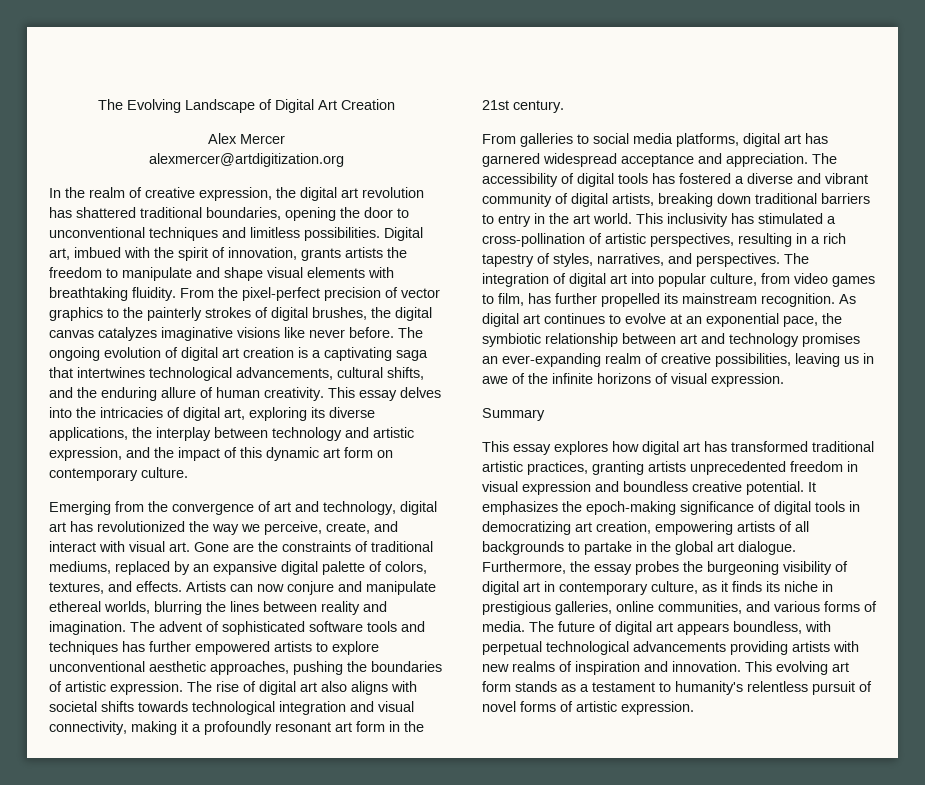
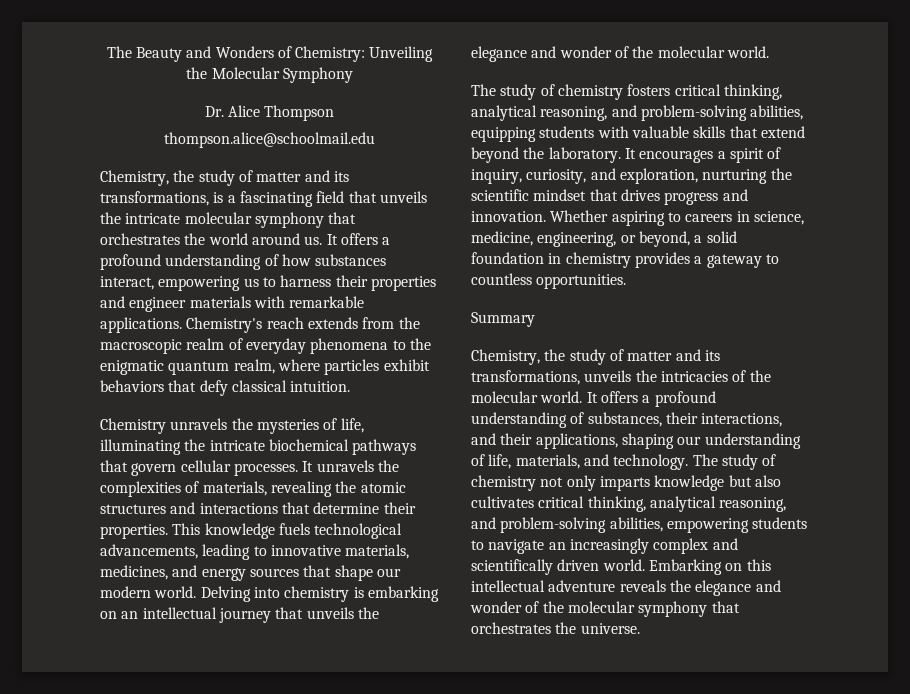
[97,99,395,113] [207,133,285,144] [148,153,344,167] [49,187,424,201] [49,207,409,221] [49,227,423,241] [49,247,407,261] [49,267,394,281] [49,287,440,301] [49,307,432,321] [49,327,423,341] [49,347,428,361] [49,367,424,381] [49,387,441,401] [49,407,375,421] [49,427,414,441] [49,447,393,461] [49,467,188,481] [49,501,437,515] [49,521,398,535] [49,541,433,552] [49,561,427,575] [49,581,436,595] [49,601,387,615] [49,621,425,635] [49,641,379,655] [49,661,442,675] [49,681,417,695] [49,701,414,715] [49,721,424,735] [482,100,564,113] [482,133,828,147] [482,153,837,167] [482,173,868,187] [482,193,870,207] [482,213,836,227] [482,233,846,247] [482,253,809,267] [482,273,875,287] [482,293,856,307] [482,313,842,327] [482,333,860,347] [482,353,874,367] [482,373,784,387] [482,408,545,421] [482,441,874,455] [482,461,858,475] [482,481,816,495] [482,501,860,515] [482,521,809,535] [482,541,796,555] [482,561,848,575] [482,581,833,595] [482,601,877,615] [482,621,831,635] [482,641,859,655] [482,661,849,675] [482,681,872,695] [482,701,694,715] The Evolving Landscape of Digital Art Creation // Alex Mercer // alexmercer@artdigitization.org // In the realm of creative expression, the digital art revolution has shattered traditional boundaries, opening the door to unconventional techniques and limitless possibilities. Digital art, imbued with the spirit of innovation, grants artists the freedom to manipulate and shape visual elements with breathtaking fluidity. From the pixel-perfect precision of vector graphics to the painterly strokes of digital brushes, the digital canvas catalyzes imaginative visions like never before. The ongoing evolution of digital art creation is a captivating saga that intertwines technological advancements, cultural shifts, and the enduring allure of human creativity. This essay delves into the intricacies of digital art, exploring its diverse applications, the interplay between technology and artistic expression, and the impact of this dynamic art form on contemporary culture. // Emerging from the convergence of art and technology, digital art has revolutionized the way we perceive, create, and interact with visual art. Gone are the constraints of traditional mediums, replaced by an expansive digital palette of colors, textures, and effects. Artists can now conjure and manipulate ethereal worlds, blurring the lines between reality and imagination. The advent of sophisticated software tools and techniques has further empowered artists to explore unconventional aesthetic approaches, pushing the boundaries of artistic expression. The rise of digital art also aligns with societal shifts towards technological integration and visual connectivity, making it a profoundly resonant art form in the 21st century. // From galleries to social media platforms, digital art has garnered widespread acceptance and appreciation. The accessibility of digital tools has fostered a diverse and vibrant community of digital artists, breaking down traditional barriers to entry in the art world. This inclusivity has stimulated a cross-pollination of artistic perspectives, resulting in a rich tapestry of styles, narratives, and perspectives. The integration of digital art into popular culture, from video games to film, has further propelled its mainstream recognition. As digital art continues to evolve at an exponential pace, the symbiotic relationship between art and technology promises an ever-expanding realm of creative possibilities, leaving us in awe of the infinite horizons of visual expression. // Summary // This essay explores how digital art has transformed traditional artistic practices, granting artists unprecedented freedom in visual expression and boundless creative potential. It emphasizes the epoch-making significance of digital tools in democratizing art creation, empowering artists of all backgrounds to partake in the global art dialogue. Furthermore, the essay probes the burgeoning visibility of digital art in contemporary culture, as it finds its niche in prestigious galleries, online communities, and various forms of media. The future of digital art appears boundless, with perpetual technological advancements providing artists with new realms of inspiration and innovation. This evolving art form stands as a testament to humanity's relentless pursuit of novel forms of artistic expression. -> [106,46,434,62] [186,67,353,83] [204,105,335,121] [164,132,375,148] [100,170,349,186] [100,191,427,207] [100,212,357,228] [100,233,391,245] [100,254,387,270] [100,275,436,291] [100,296,365,312] [100,317,420,333] [100,338,431,354] [100,359,430,375] [100,380,351,396] [100,418,364,434] [100,439,417,455] [100,460,399,476] [100,481,406,497] [100,502,416,514] [100,523,403,539] [100,544,410,560] [100,565,401,581] [100,586,439,602] [100,607,379,623] [471,46,769,62] [471,84,782,100] [471,105,804,121] [471,126,805,142] [471,147,782,163] [471,168,792,184] [471,189,748,205] [471,210,804,226] [471,231,737,247] [471,252,779,268] [471,273,627,289] [471,312,535,327] [471,349,720,365] [471,370,771,385] [471,391,716,407] [471,412,783,428] [471,433,801,449] [471,454,777,470] [471,475,781,491] [471,496,787,512] [471,517,808,533] [471,538,738,554] [471,559,771,575] [471,580,781,596] [470,601,740,617] [471,622,640,634] The Beauty and Wonders of Chemistry: Unveiling the Molecular Symphony // Dr. Alice Thompson // thompson.alice@schoolmail.edu // Chemistry, the study of matter and its transformations, is a fascinating field that unveils the intricate molecular symphony that orchestrates the world around us. It offers a profound understanding of how substances interact, empowering us to harness their properties and engineer materials with remarkable applications. Chemistry's reach extends from the macroscopic realm of everyday phenomena to the enigmatic quantum realm, where particles exhibit behaviors that defy classical intuition. // Chemistry unravels the mysteries of life, illuminating the intricate biochemical pathways that govern cellular processes. It unravels the complexities of materials, revealing the atomic structures and interactions that determine their properties. This knowledge fuels technological advancements, leading to innovative materials, medicines, and energy sources that shape our modern world. Delving into chemistry is embarking on an intellectual journey that unveils the elegance and wonder of the molecular world. // The study of chemistry fosters critical thinking, analytical reasoning, and problem-solving abilities, equipping students with valuable skills that extend beyond the laboratory. It encourages a spirit of inquiry, curiosity, and exploration, nurturing the scientific mindset that drives progress and innovation. Whether aspiring to careers in science, medicine, engineering, or beyond, a solid foundation in chemistry provides a gateway to countless opportunities. // Summary // Chemistry, the study of matter and its transformations, unveils the intricacies of the molecular world. It offers a profound understanding of substances, their interactions, and their applications, shaping our understanding of life, materials, and technology. The study of chemistry not only imparts knowledge but also cultivates critical thinking, analytical reasoning, and problem-solving abilities, empowering students to navigate an increasingly complex and scientifically driven world. Embarking on this intellectual adventure reveals the elegance and wonder of the molecular symphony that orchestrates the universe.

